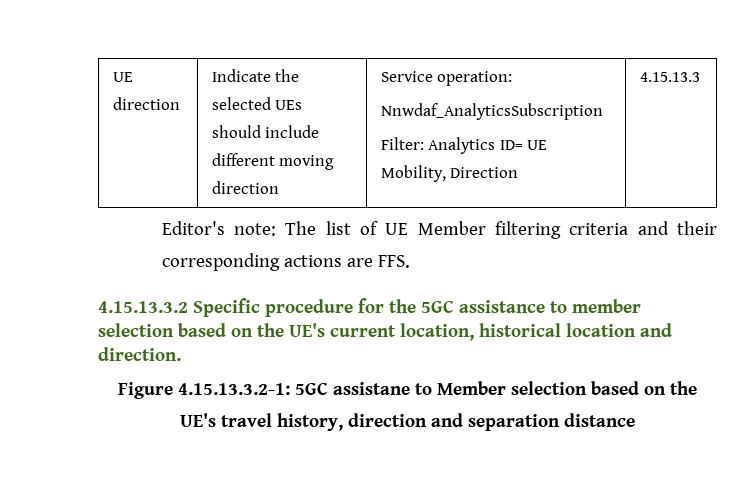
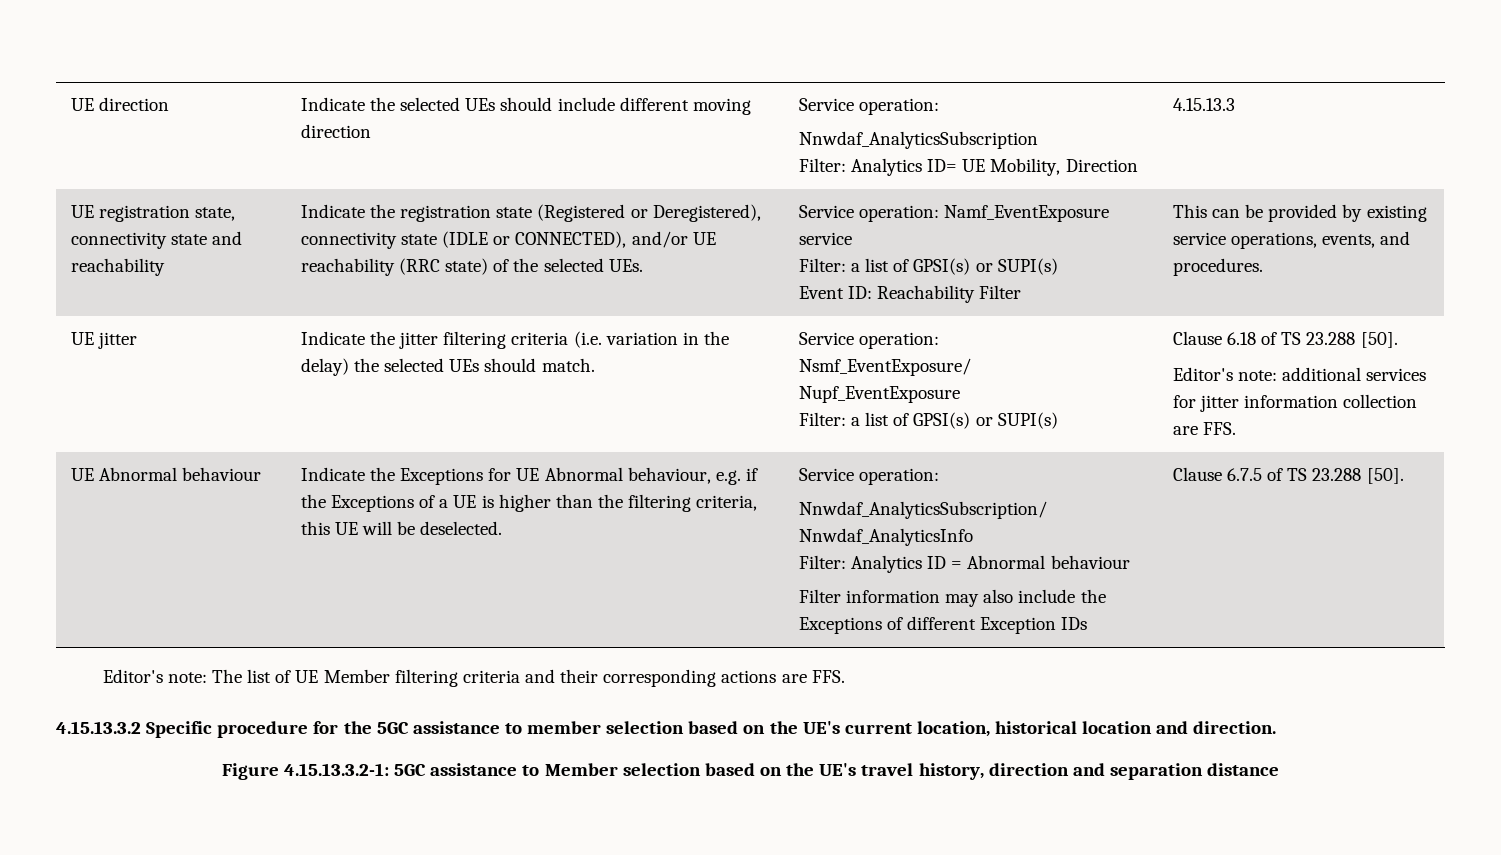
(700, 77) none -> [70,205,236,222] [70,231,243,249] [70,258,165,276] [300,204,761,222] [300,231,716,249] [300,258,643,276] [798,205,1110,222] [798,232,852,245] [798,258,1058,275] [798,285,1022,303] [1172,204,1427,222] [1172,231,1411,249] [1172,258,1263,276] [70,332,138,349] [300,331,729,349] [300,358,595,376] [798,332,940,349] [798,358,971,376] [798,386,960,403] [798,412,1058,429] [1172,331,1398,348] [1172,367,1427,381] [1172,394,1418,412] [1172,422,1237,435] [70,467,262,481] [300,467,758,485] [300,494,758,512] [300,521,503,535] [798,468,940,485] [798,501,1047,519] [798,528,973,546] [798,555,1130,573] [798,589,1106,607] [798,616,1088,634] [1172,467,1404,484] // UE registration state, connectivity state and reachability | Indicate the registration state (Registered or Deregistered), connectivity state (IDLE or CONNECTED), and/or UE reachability (RRC state) of the selected UEs. | Service operation: Namf_EventExposure service // Filter: a list of GPSI(s) or SUPI(s) // Event ID: Reachability Filter | This can be provided by existing service operations, events, and procedures. // UE jitter | Indicate the jitter filtering criteria (i.e. variation in the delay) the selected UEs should match. | Service operation: // Nsmf_EventExposure/ // Nupf_EventExposure // Filter: a list of GPSI(s) or SUPI(s) | Clause 6.18 of TS 23.288 [50]. // Editor's note: additional services for jitter information collection are FFS. // UE Abnormal behaviour | Indicate the Exceptions for UE Abnormal behaviour, e.g. if the Exceptions of a UE is higher than the filtering criteria, this UE will be deselected. | Service operation: // Nnwdaf_AnalyticsSubscription/ Nnwdaf_AnalyticsInfo // Filter: Analytics ID = Abnormal behaviour // Filter information may also include the Exceptions of different Exception IDs | Clause 6.7.5 of TS 23.288 [50].
[333,382,411,395] assistane -> [430,763,518,776] assistance

